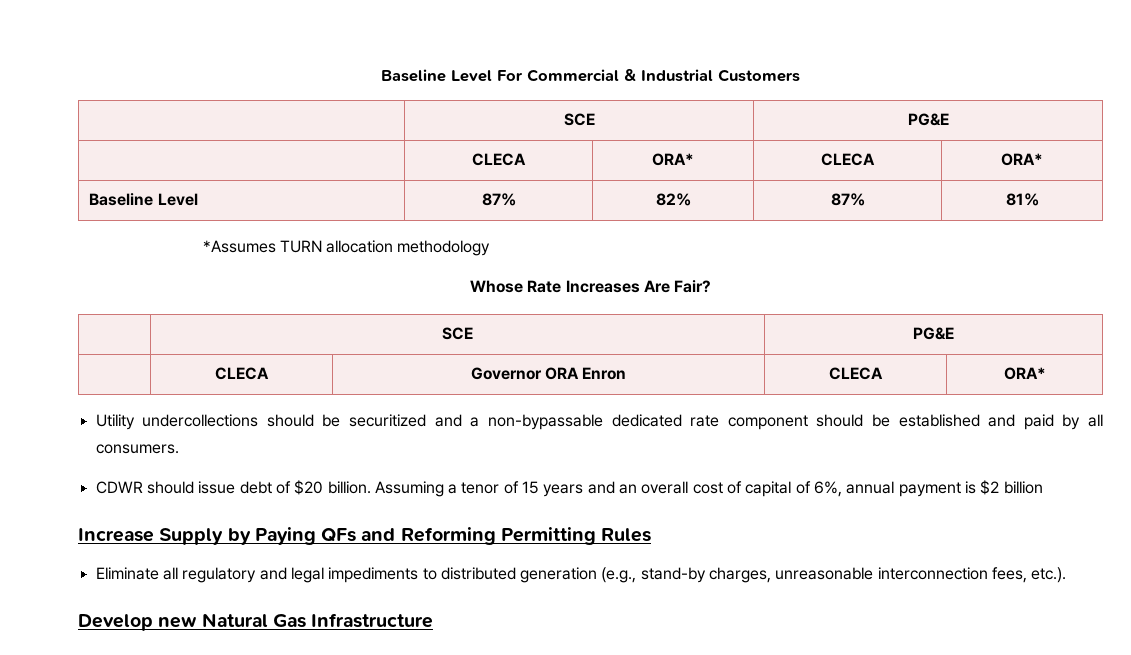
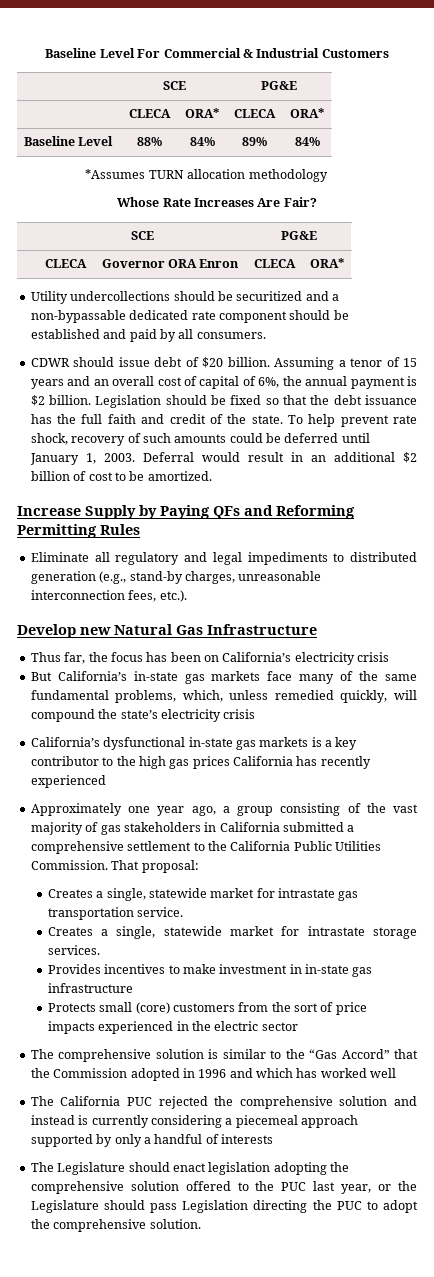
[481,193,516,206] [655,193,691,206] [830,193,865,206] [1005,193,1039,206] 87% | 82% | 87% | 81% -> [137,137,162,146] [189,137,215,146] [242,137,267,146] [294,137,320,146] 88% | 84% | 89% | 84%
(843, 489) none -> [282,376,302,386] the
[1003,481,1043,494] billion -> [49,395,417,408] [30,414,418,427] [30,433,370,446] [29,452,417,465] [30,471,212,481] billion. Legislation should be fixed so that the debt issuance has the full faith and credit of the state. To help prevent rate shock, recovery of such amounts could be deferred until January 1, 2003. Deferral would result in an additional $2 billion of cost to be amortized.
(434, 620) none -> [30,652,390,665] [30,671,417,684] [30,690,418,703] [30,709,256,722] [30,737,358,750] [30,756,371,769] [30,775,106,788] [30,803,418,816] [30,822,355,835] [30,841,381,854] [30,860,199,873] [47,888,359,901] [47,907,184,920] [47,926,418,939] [47,945,100,955] [47,964,373,977] [47,983,133,993] [47,1002,367,1015] [47,1021,298,1034] [30,1049,419,1062] [30,1068,397,1081] [30,1096,417,1109] [30,1115,358,1128] [30,1134,273,1147] [30,1162,349,1175] [30,1181,418,1194] [30,1200,418,1213] [30,1219,201,1232] // Thus far, the focus has been on California’s electricity crisis // But California’s in-state gas markets face many of the same fundamental problems, which, unless remedied quickly, will compound the state’s electricity crisis // California’s dysfunctional in-state gas markets is a key contributor to the high gas prices California has recently experienced // Approximately one year ago, a group consisting of the vast majority of gas stakeholders in California submitted a comprehensive settlement to the California Public Utilities Commission. That proposal: // Creates a single, statewide market for intrastate gas transportation service. // Creates a single, statewide market for intrastate storage services. // Provides incentives to make investment in in-state gas infrastructure // Protects small (core) customers from the sort of price impacts experienced in the electric sector // The comprehensive solution is similar to the “Gas Accord” that the Commission adopted in 1996 and which has worked well // The California PUC rejected the comprehensive solution and instead is currently considering a piecemeal approach supported by only a handful of interests // The Legislature should enact legislation adopting the comprehensive solution offered to the PUC last year, or the Legislature should pass Legislation directing the PUC to adopt the comprehensive solution.

